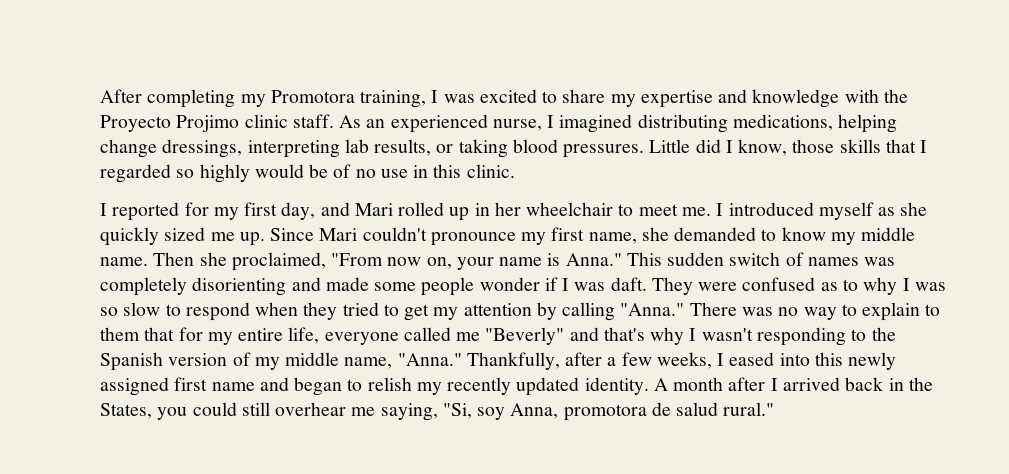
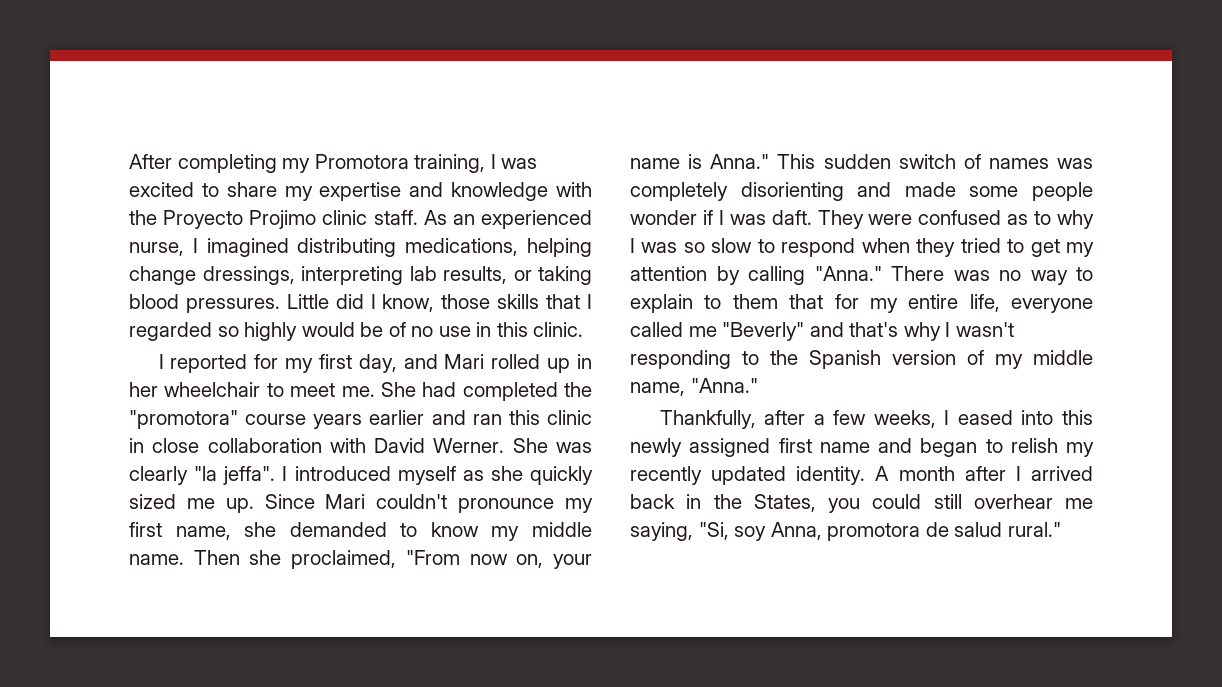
(711, 211) none -> [380,382,592,401] [129,410,593,429] [129,438,592,453] [129,466,276,485] She had completed the "promotora" course years earlier and ran this clinic in close collaboration with David Werner. She was clearly "la jeffa".
(462, 359) none -> (758, 385) //

